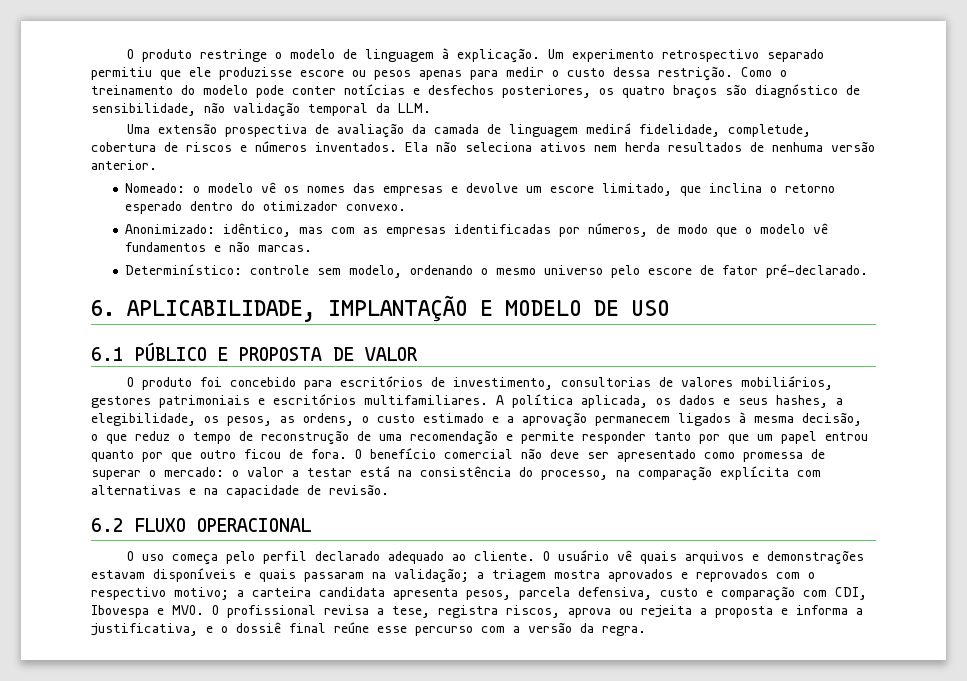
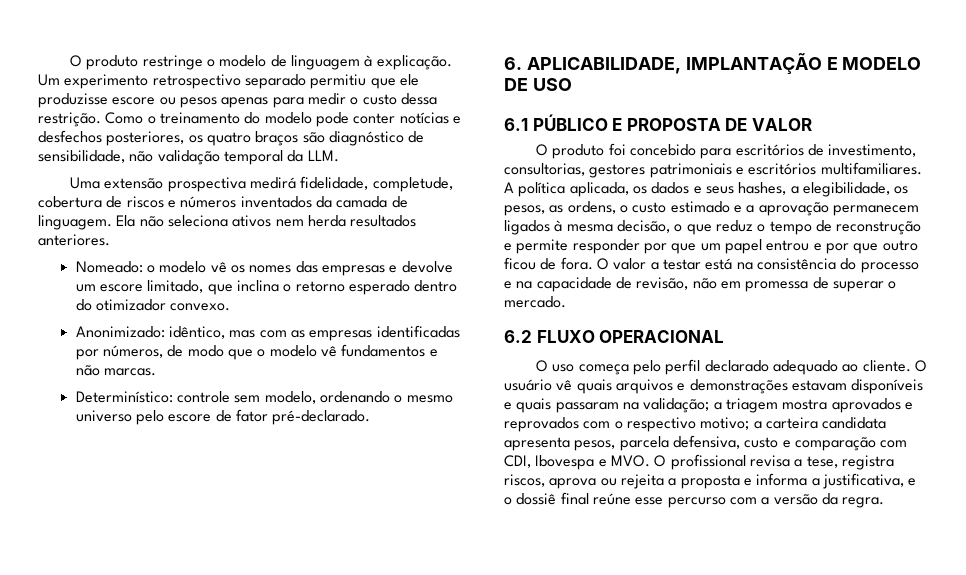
[314,123,578,138] de avaliação da camada de linguagem -> (246, 184) none
[315,142,397,152] inventados. -> [240,196,408,208] [38,215,112,230] inventados da camada de linguagem.
[750,141,875,152] [91,160,157,170] de nenhuma versão anterior. -> [38,234,110,246] anteriores.
[560,376,833,390] consultorias de valores mobiliários, -> [504,163,585,176] consultorias,
[357,430,498,445] de uma recomendação -> (922, 228) none
[654,432,691,441] tanto -> (640, 246) none
[91,450,134,462] quanto -> [813,243,822,251] e
[370,448,825,462] [91,467,239,480] benefício comercial não deve ser apresentado como promessa de superar o mercado: o -> (609, 264) none
[541,466,821,481] [91,484,389,498] processo, na comparação explícita com alternativas e na capacidade de revisão. -> [860,262,919,273] [504,277,897,292] [504,296,566,308] processo e na capacidade de revisão, não em promessa de superar o mercado.

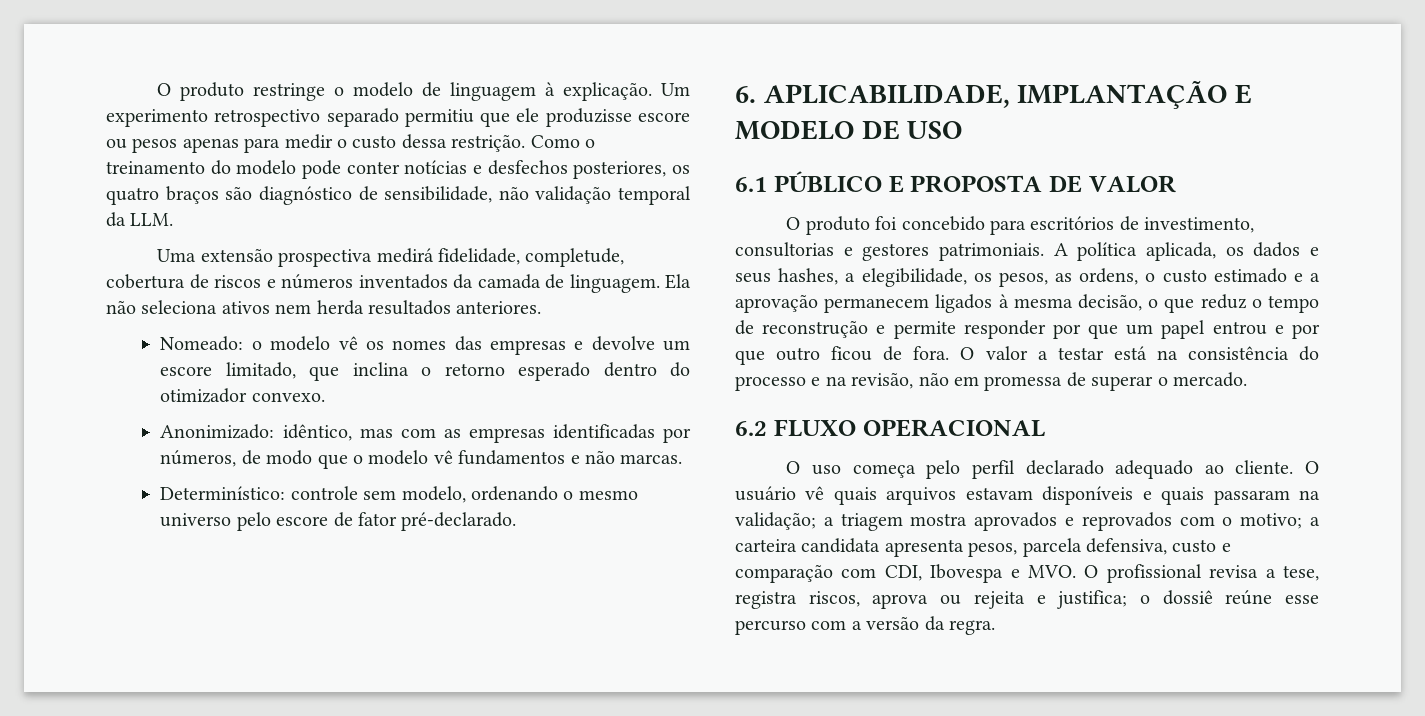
[504,162,922,178] consultorias, gestores patrimoniais e escritórios multifamiliares. -> [735,242,1044,261] consultorias e gestores patrimoniais.
[536,277,632,292] capacidade de -> (847, 381) none
[677,379,788,394] e demonstrações -> (957, 496) none
[626,417,696,432] respectivo -> (1233, 521) none
[668,473,917,489] a proposta e informa a justificativa, e -> [1036,590,1128,609] e justifica;
[560,492,589,505] final -> (1213, 597) none

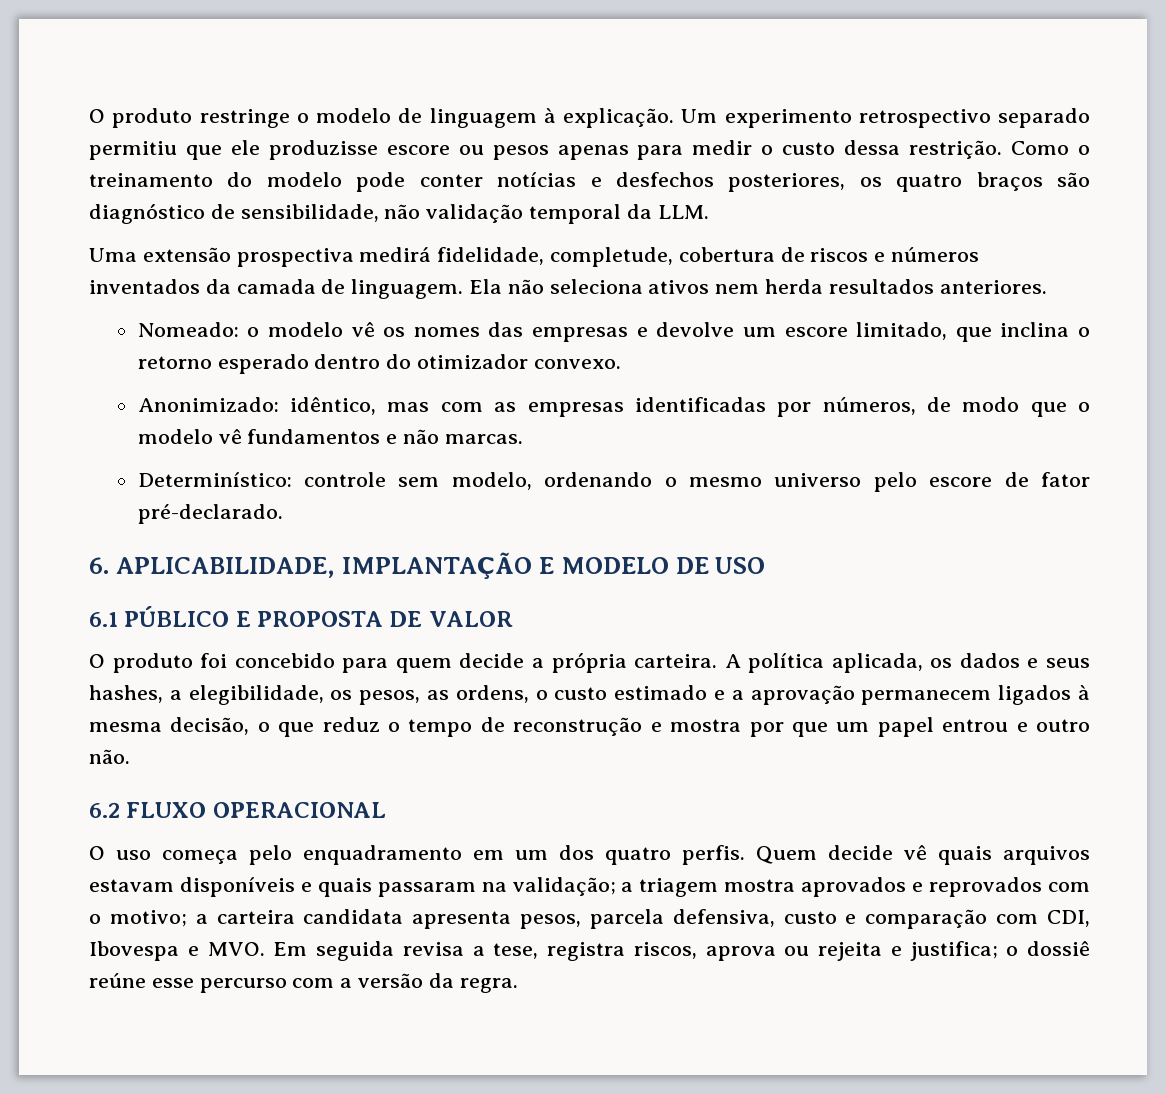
[1030,216,1255,233] [735,242,1044,261] escritórios de investimento, consultorias e gestores patrimoniais. -> [395,652,718,673] quem decide a própria carteira.
[893,320,1046,339] permite responder -> [670,719,742,732] mostra
[1292,324,1320,339] [735,346,1319,365] [735,372,1247,391] por que outro ficou de fora. O valor a testar está na consistência do processo e na revisão, não em promessa de superar o mercado. -> [1035,719,1090,732] [89,749,130,764] outro não.
[971,460,1319,479] [735,486,796,501] perfil declarado adequado ao cliente. O usuário -> [303,845,893,865] enquadramento em um dos quatro perfis. Quem decide
[1084,564,1202,583] O profissional -> [273,941,394,961] Em seguida

